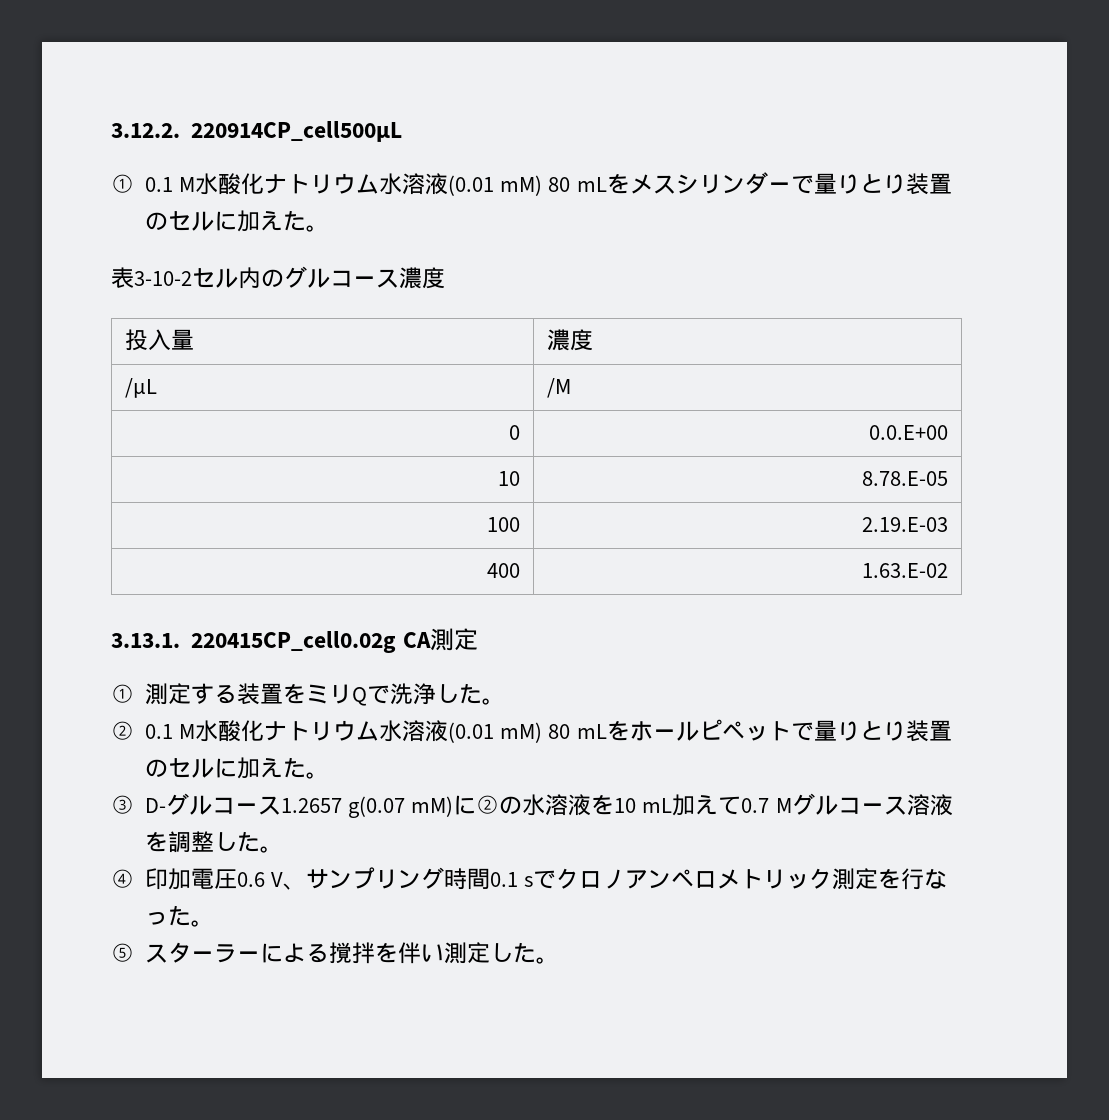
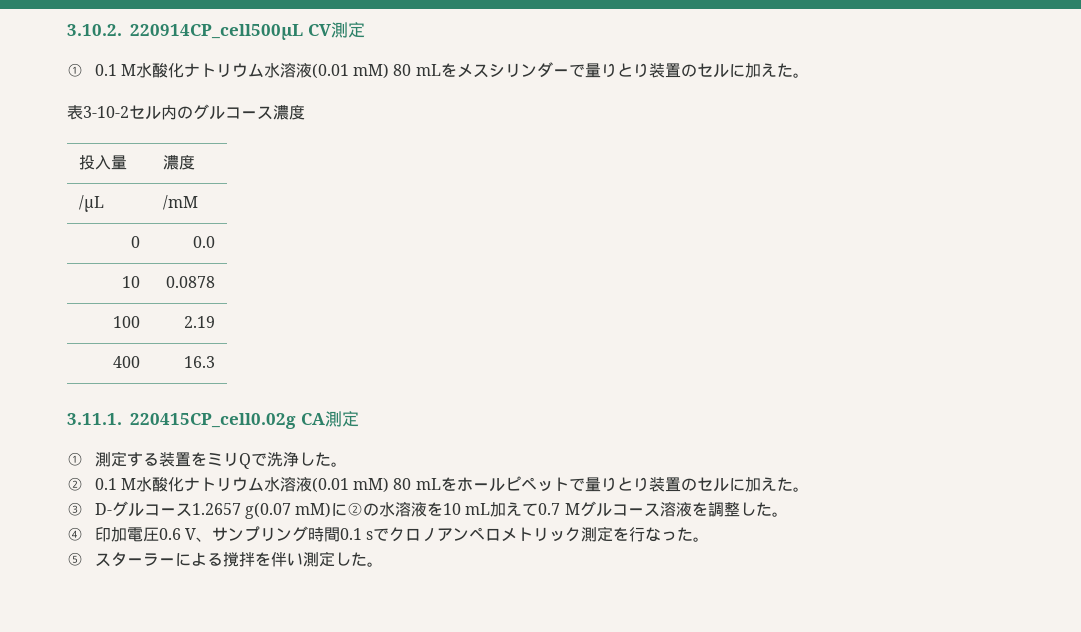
[111,123,180,138] 3.12.2. -> [67,24,122,36] 3.10.2.
(403, 131) none -> [307,22,365,38] CV測定
[546,378,571,398] /M -> [163,195,199,210] /mM
[869,425,949,440] 0.0.E+00 -> [192,236,215,248] 0.0
[862,471,949,486] 8.78.E-05 -> [165,276,215,288] 0.0878
[862,517,949,532] 2.19.E-03 -> [183,316,215,328] 2.19
[862,563,949,578] [111,633,180,648] 1.63.E-02 // 3.13.1. -> [183,356,215,368] [67,413,122,425] 16.3 // 3.11.1.

